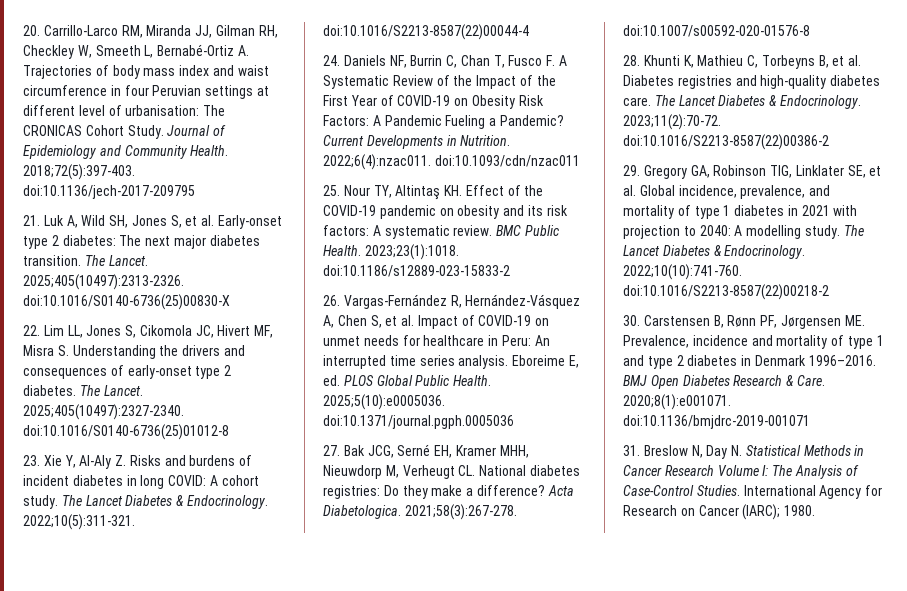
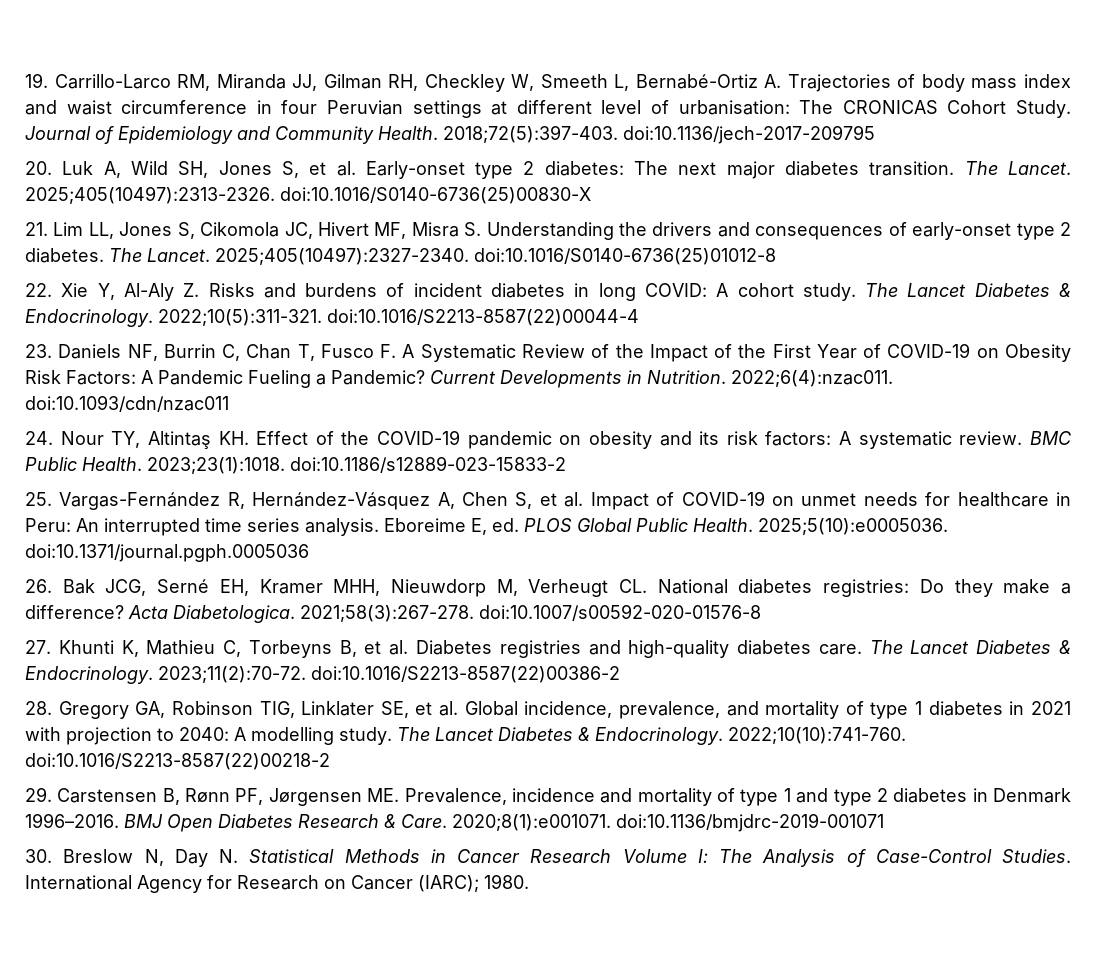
[23,25,40,36] 20. -> [25,73,48,88] 19.
[23,215,40,226] 21. -> [25,161,52,175] 20.
[23,325,40,336] 22. -> [25,222,48,236] 21.
[23,455,40,466] 23. -> [25,283,52,297] 22.
[323,55,340,66] 24. -> [25,344,52,358] 23.
[323,185,340,196] 25. -> [25,431,53,445] 24.
[323,295,340,306] 26. -> [25,492,52,506] 25.
[323,445,340,456] 27. -> [25,579,52,593] 26.
[623,55,640,66] 28. -> [25,640,51,654] 27.
[623,165,640,176] 29. -> [25,701,52,715] 28.
[623,315,640,326] 30. -> [25,787,52,802] 29.
[623,445,640,456] 31. -> [25,849,52,863] 30.

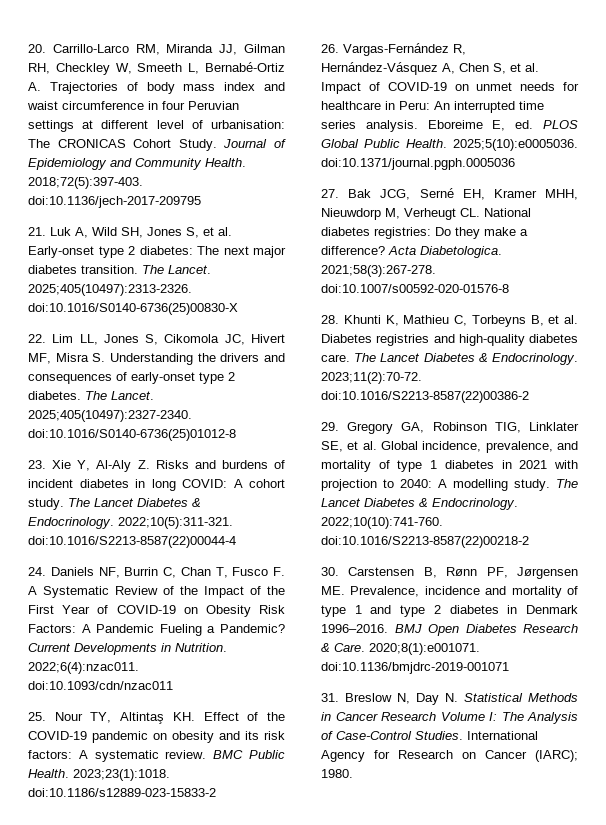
[25,73,48,88] 19. -> [28,44,46,53] 20.
[25,161,52,175] 20. -> [28,227,46,236] 21.
[25,222,48,236] 21. -> [28,334,46,343] 22.
[25,283,52,297] 22. -> [28,460,46,469] 23.
[25,344,52,358] 23. -> [28,567,46,576] 24.
[25,431,53,445] 24. -> [28,712,46,721] 25.
[25,492,52,506] 25. -> [321,44,339,53] 26.
[25,579,52,593] 26. -> [321,189,339,198] 27.
[25,640,51,654] 27. -> [321,315,339,324] 28.
[25,701,52,715] 28. -> [321,422,339,431] 29.
[25,787,52,802] 29. -> [321,567,339,576] 30.
[25,849,52,863] 30. -> [321,693,339,702] 31.

